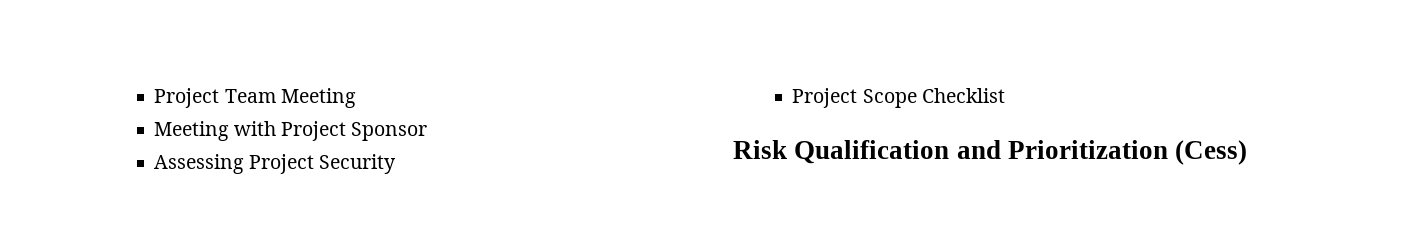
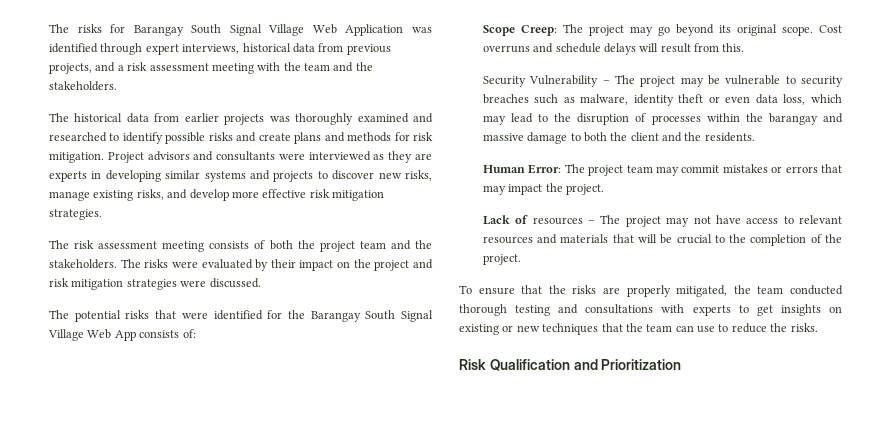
[154,88,356,108] [154,121,428,141] [154,154,396,174] [792,88,1005,108] Project Team Meeting // Meeting with Project Sponsor // Assessing Project Security // Project Scope Checklist -> [49,24,432,36] [49,43,391,55] [49,62,373,74] [49,81,117,91] [49,113,434,125] [49,132,433,144] [49,151,432,163] [49,170,432,182] [49,189,384,201] [49,209,102,220] [49,240,432,252] [49,259,433,271] [49,278,261,290] [49,310,433,322] [48,329,196,341] [482,24,842,36] [482,43,745,55] [482,75,843,87] [482,94,842,106] [482,113,844,125] [482,132,755,144] [482,164,843,176] [482,183,604,195] [482,215,842,227] [482,234,843,246] [482,254,521,265] [459,285,843,297] [459,304,842,316] [459,323,818,335] The risks for Barangay South Signal Village Web Application was identified through expert interviews, historical data from previous projects, and a risk assessment meeting with the team and the stakeholders. // The historical data from earlier projects was thoroughly examined and researched to identify possible risks and create plans and methods for risk mitigation. Project advisors and consultants were interviewed as they are experts in developing similar systems and projects to discover new risks, manage existing risks, and develop more effective risk mitigation strategies. // The risk assessment meeting consists of both the project team and the stakeholders. The risks were evaluated by their impact on the project and risk mitigation strategies were discussed. // The potential risks that were identified for the Barangay South Signal Village Web App consists of: // Scope Creep: The project may go beyond its original scope. Cost overruns and schedule delays will result from this. // Security Vulnerability – The project may be vulnerable to security breaches such as malware, identity theft or even data loss, which may lead to the disruption of processes within the barangay and massive damage to both the client and the residents. // Human Error: The project team may commit mistakes or errors that may impact the project. // Lack of resources – The project may not have access to relevant resources and materials that will be crucial to the completion of the project. // To ensure that the risks are properly mitigated, the team conducted thorough testing and consultations with experts to get insights on existing or new techniques that the team can use to reduce the risks.
[1175,140,1248,165] (Cess) -> (682, 364) none

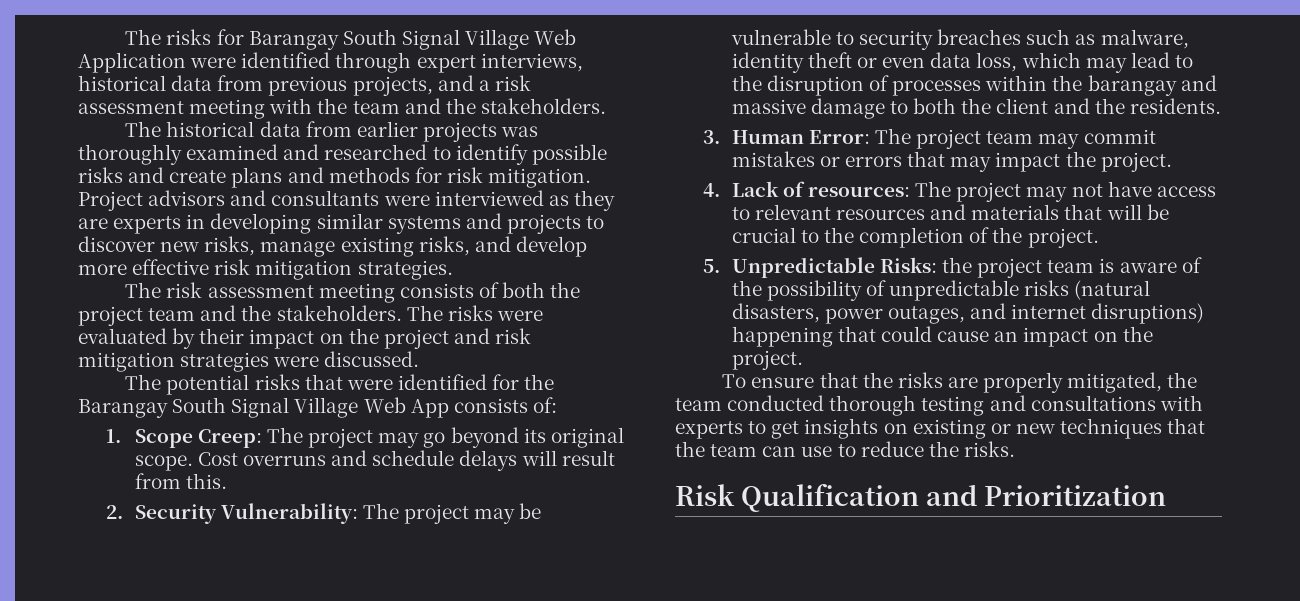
[411,27,432,33] was -> [190,57,237,68] were
(196, 333) none -> [106,429,122,443] 1.
[482,75,610,87] Security Vulnerability – -> [106,503,358,524] 2. Security Vulnerability:
(755, 137) none -> [703,130,721,144] 3.
(604, 189) none -> [703,183,721,197] 4.
[532,217,595,225] resources – -> [808,186,911,197] resources:
(521, 259) none -> [703,257,1202,278] [731,280,1151,301] [731,303,1205,324] [731,326,1153,347] [731,350,803,370] // 5. Unpredictable Risks: the project team is aware of the possibility of unpredictable risks (natural disasters, power outages, and internet disruptions) happening that could cause an impact on the project.

